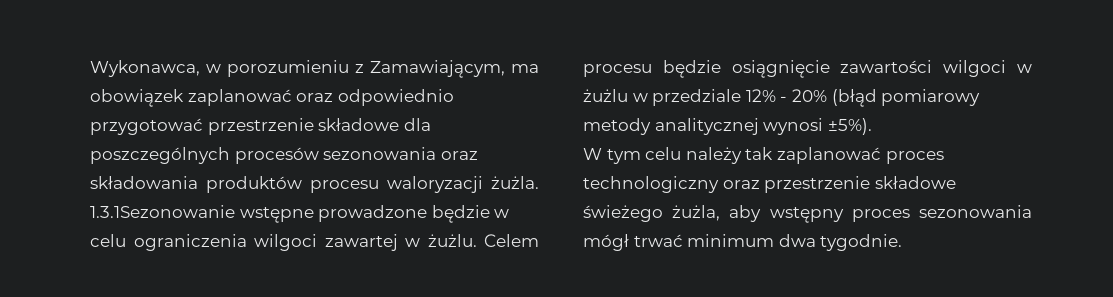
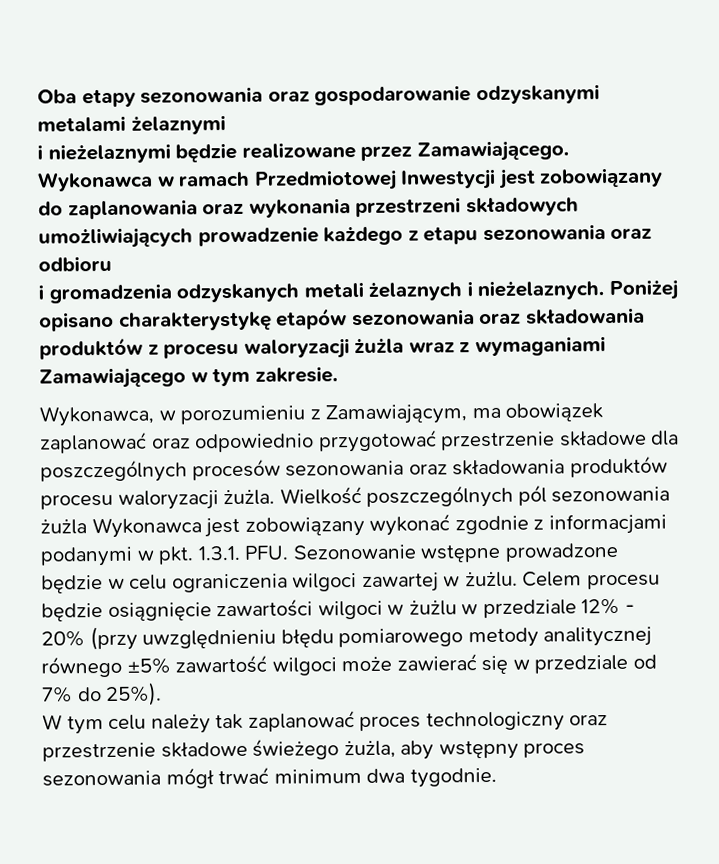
(90, 68) none -> [37,84,600,108] [37,115,226,135] [37,140,569,164] [37,167,664,192] [38,197,579,220] [38,224,653,249] [38,255,112,272] [38,279,678,304] [39,307,645,332] [39,336,606,360] [39,366,338,389] Oba etapy sezonowania oraz gospodarowanie odzyskanymi metalami żelaznymi // i nieżelaznymi będzie realizowane przez Zamawiającego. Wykonawca w ramach Przedmiotowej Inwestycji jest zobowiązany do zaplanowania oraz wykonania przestrzeni składowych umożliwiających prowadzenie każdego z etapu sezonowania oraz odbioru // i gromadzenia odzyskanych metali żelaznych i nieżelaznych. Poniżej opisano charakterystykę etapów sezonowania oraz składowania produktów z procesu waloryzacji żużla wraz z wymaganiami Zamawiającego w tym zakresie. //
[90,205,235,218] 1.3.1Sezonowanie -> [279,484,671,508] [40,513,667,539] [40,544,416,567] Wielkość poszczególnych pól sezonowania żużla Wykonawca jest zobowiązany wykonać zgodnie z informacjami podanymi w pkt. 1.3.1. PFU. Sezonowanie
[831,89,981,107] [583,118,872,135] (błąd pomiarowy metody analitycznej wynosi ±5%). -> [89,626,653,651] [41,653,657,678] [41,682,163,706] (przy uwzględnieniu błędu pomiarowego metody analitycznej równego ±5% zawartość wilgoci może zawierać się w przedziale od 7% do 25%).

